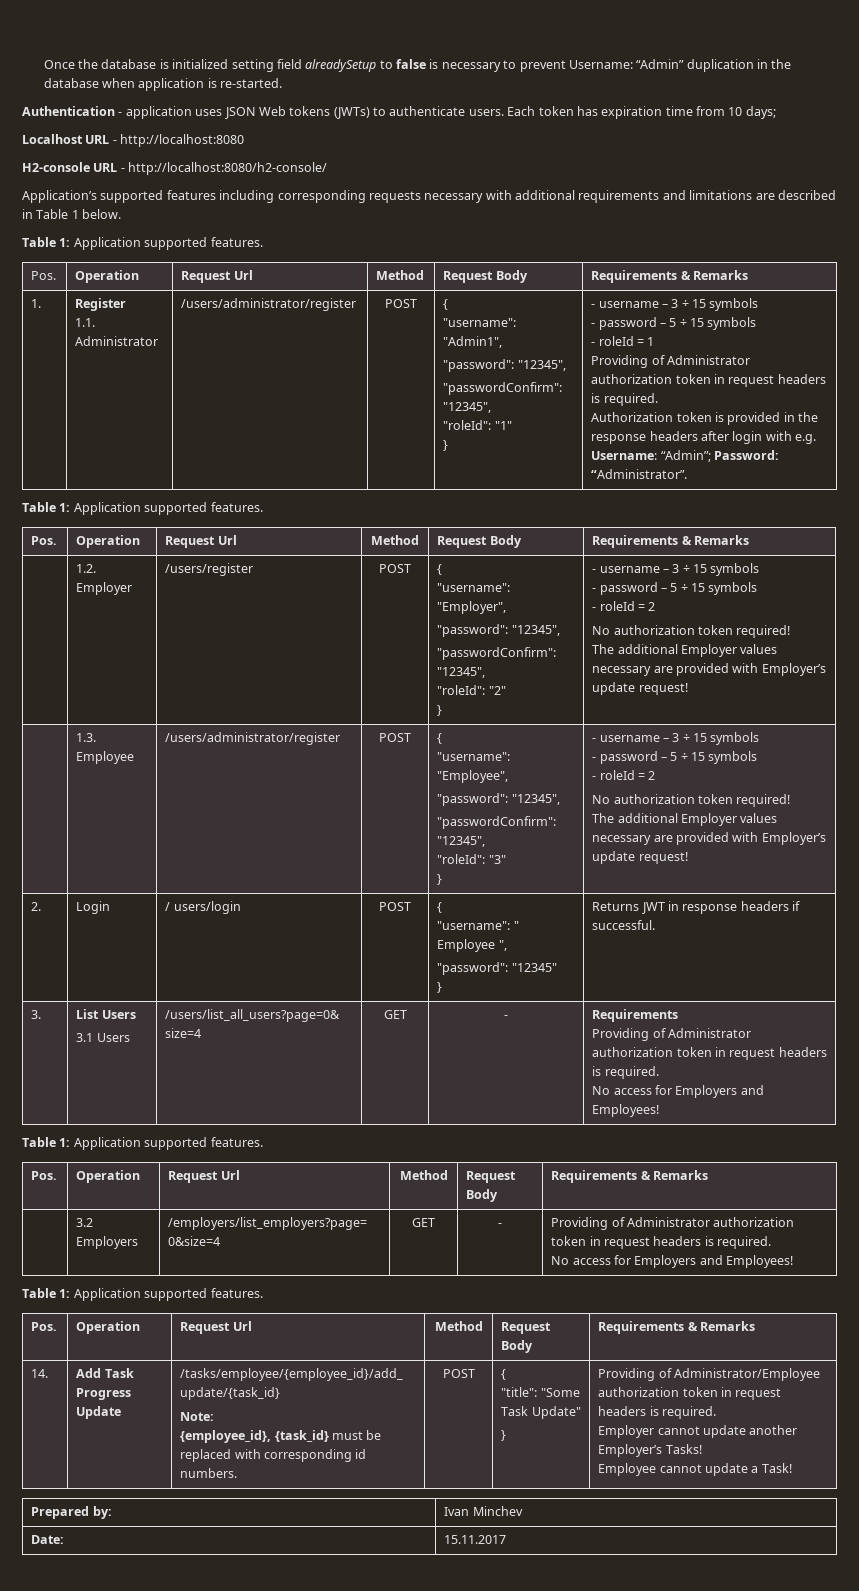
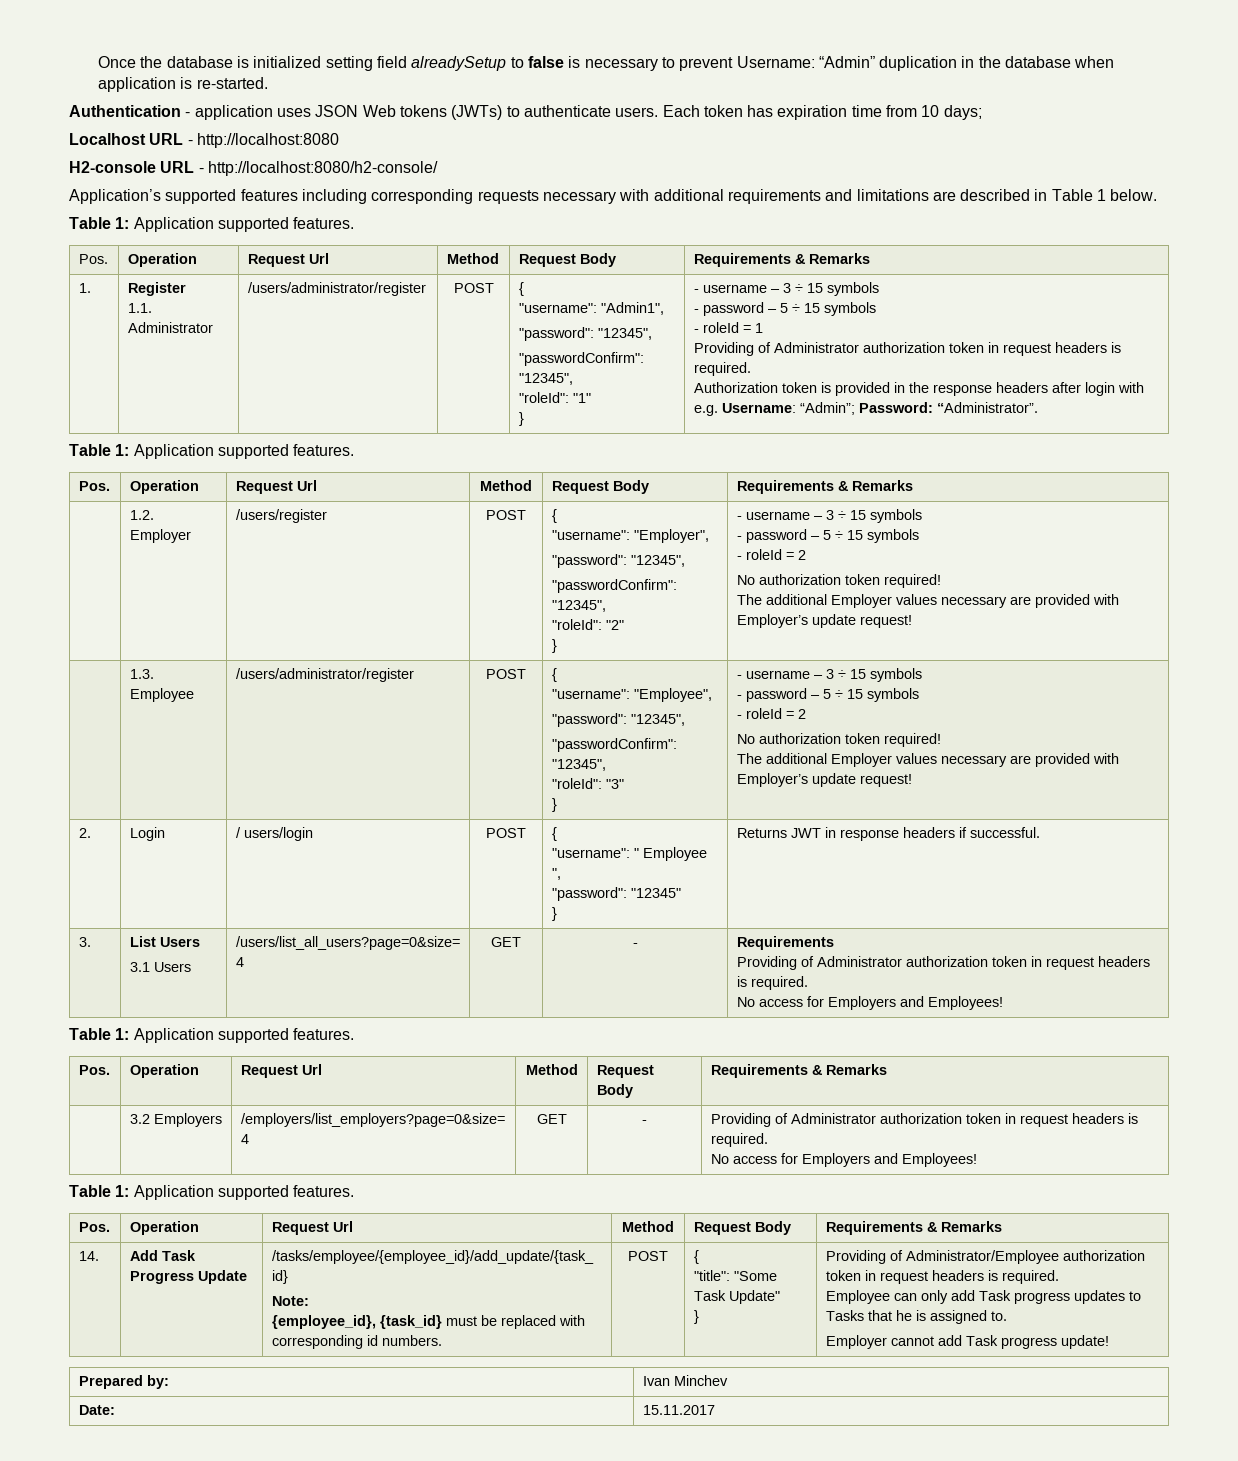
[598,1425,798,1438] [598,1444,702,1457] [598,1463,792,1476] Employer cannot update another Employer’s Tasks! // Employee cannot update a Task! -> [825,1290,1141,1304] [825,1310,1007,1324] [825,1335,1109,1349] Employee can only add Task progress updates to Tasks that he is assigned to. // Employer cannot add Task progress update!

